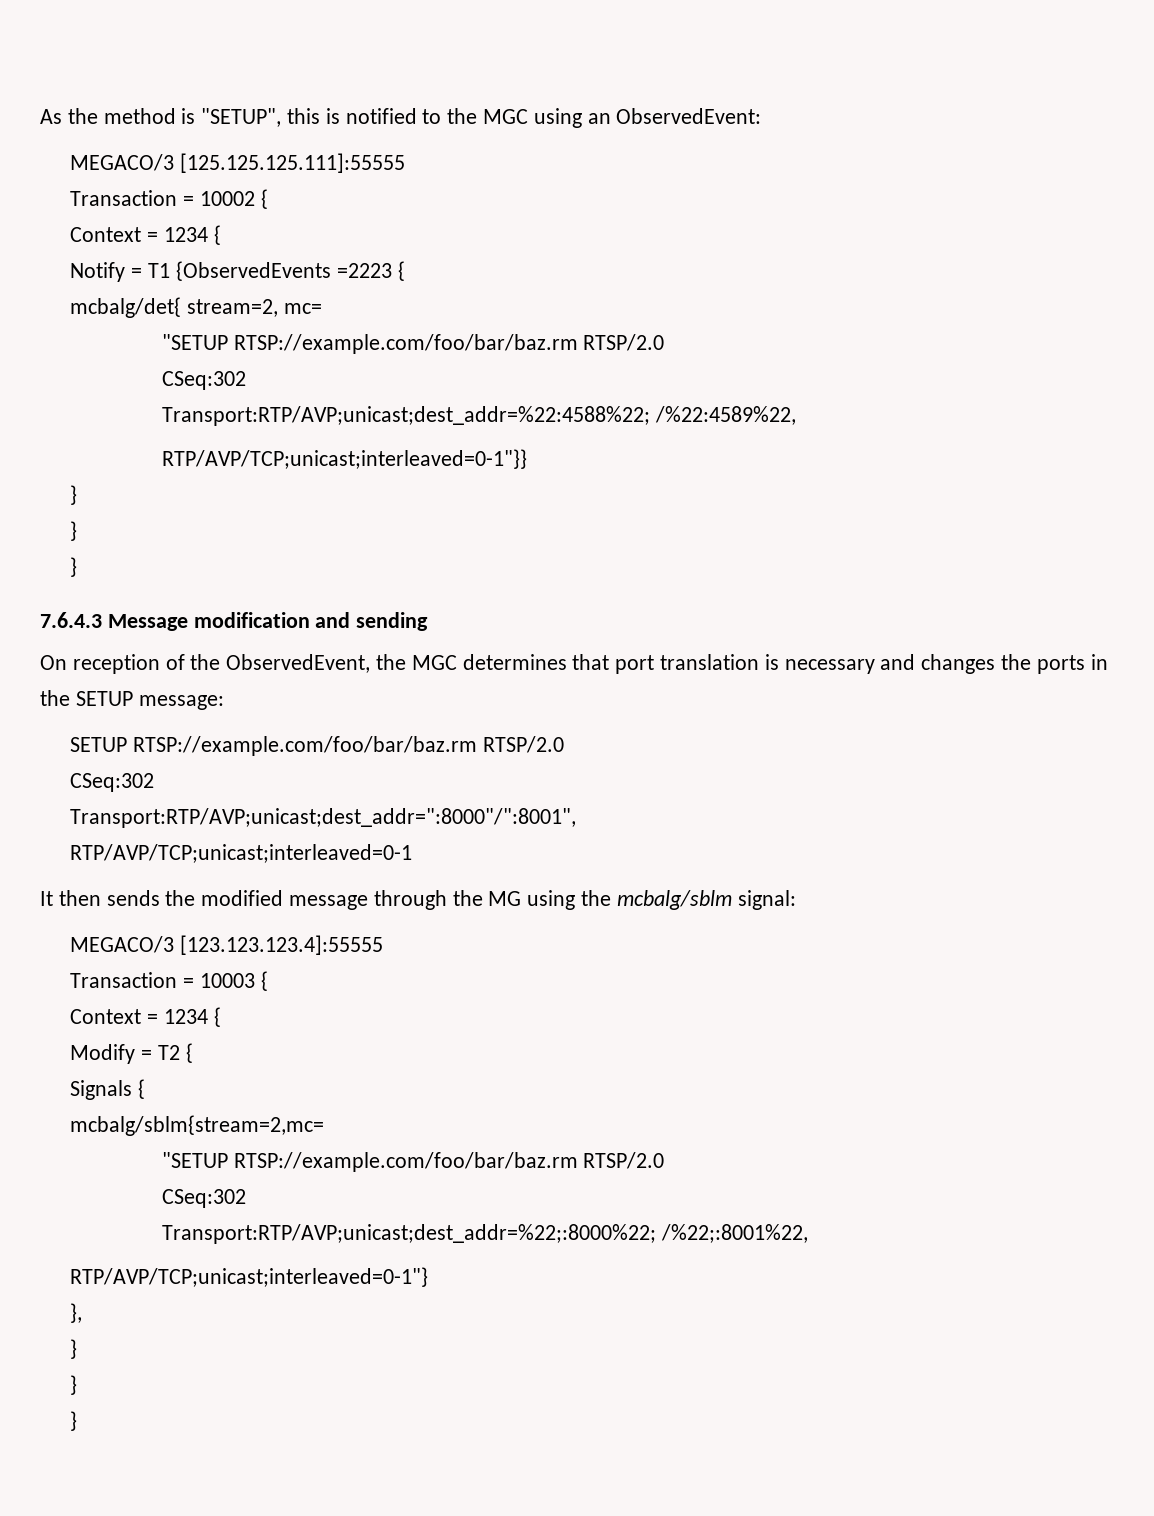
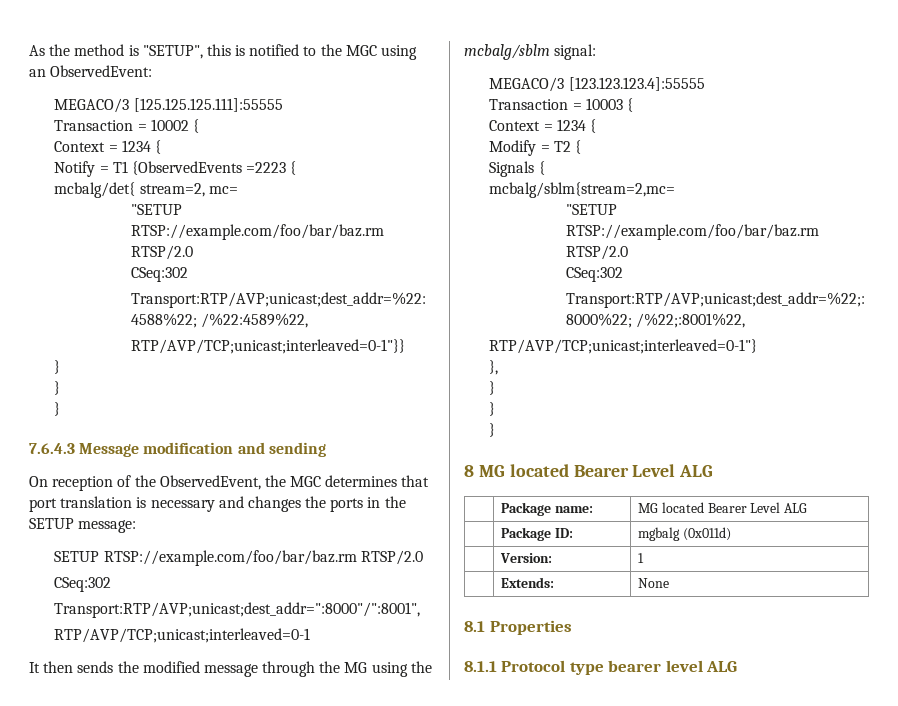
(78, 1421) none -> [464,464,714,477] [500,502,593,516] [637,502,808,513] [500,527,573,541] [637,527,731,541] [499,553,552,563] [637,553,644,563] [500,577,554,588] [637,578,669,588] [464,620,572,635] [464,660,738,675] // 8 MG located Bearer Level ALG // | Package name: | MG located Bearer Level ALG // | Package ID: | mgbalg (0x011d) // | Version: | 1 // | Extends: | None // 8.1 Properties // 8.1.1 Protocol type bearer level ALG

